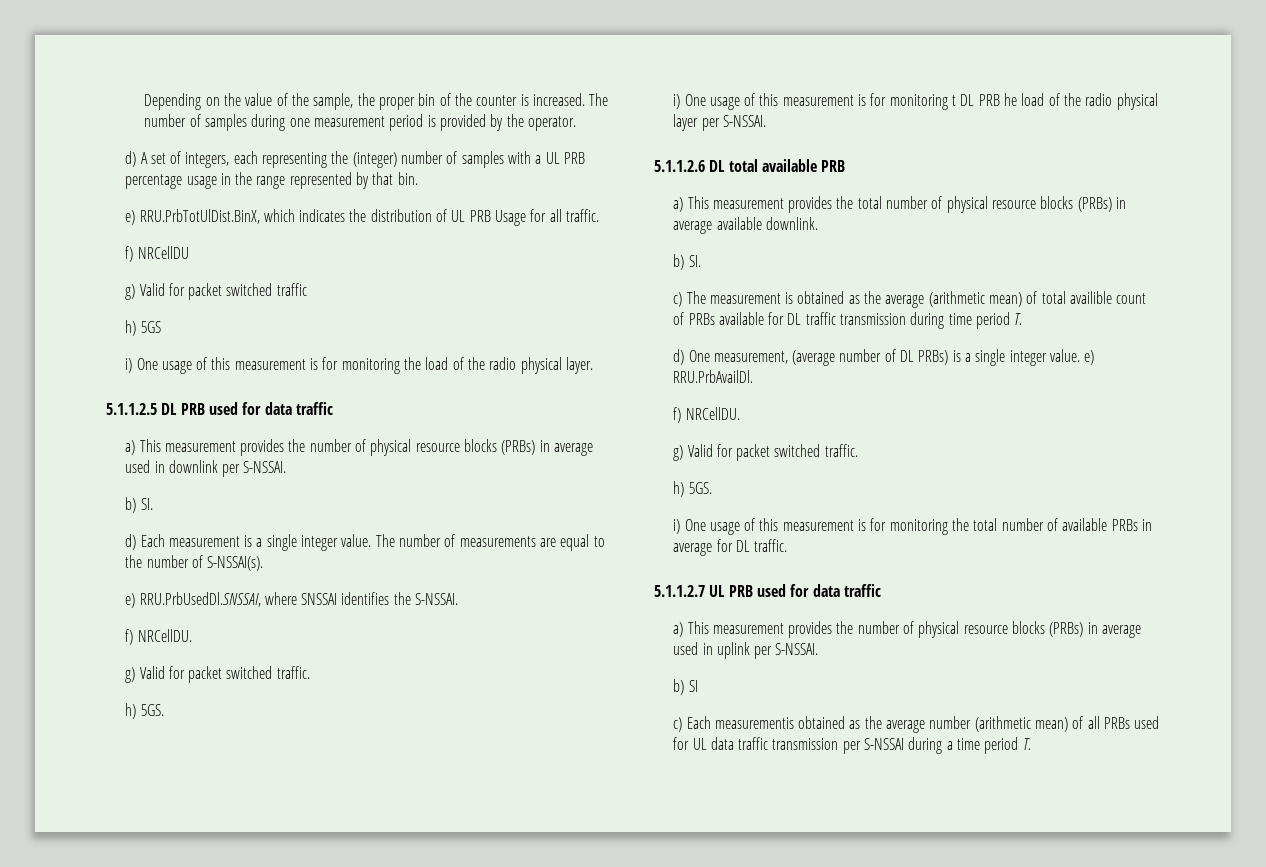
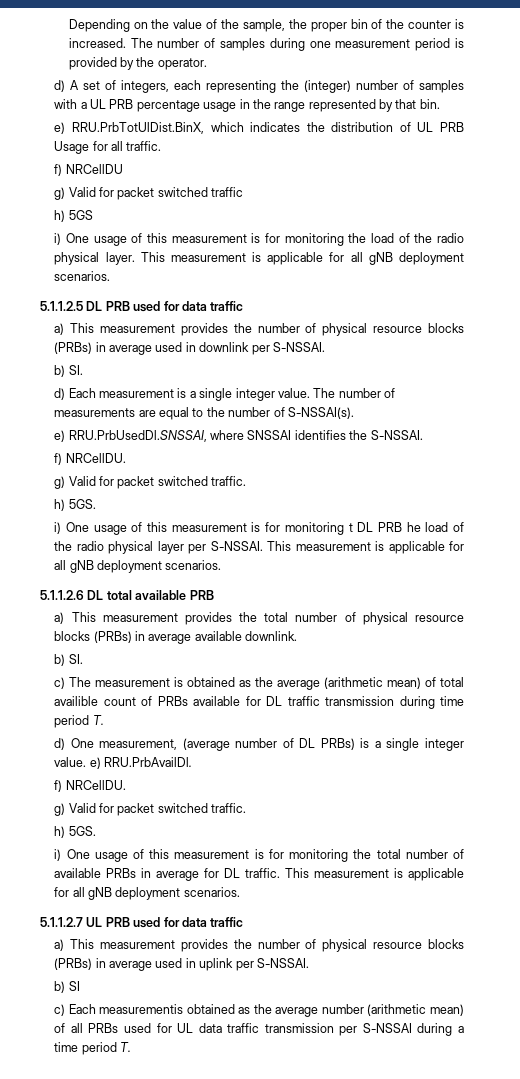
(594, 365) none -> [140,252,465,265] [54,271,111,281] This measurement is applicable for all gNB deployment scenarios.
(766, 121) none -> [267,541,465,554] [54,560,222,573] This measurement is applicable for all gNB deployment scenarios.
(788, 545) none -> [285,868,465,881] [54,887,240,900] This measurement is applicable for all gNB deployment scenarios.

